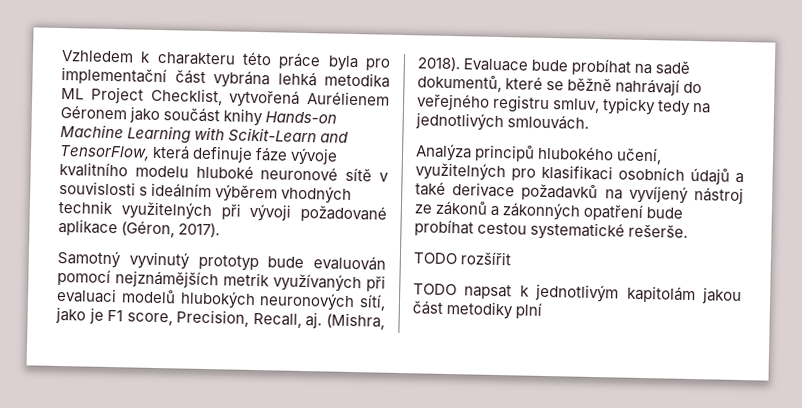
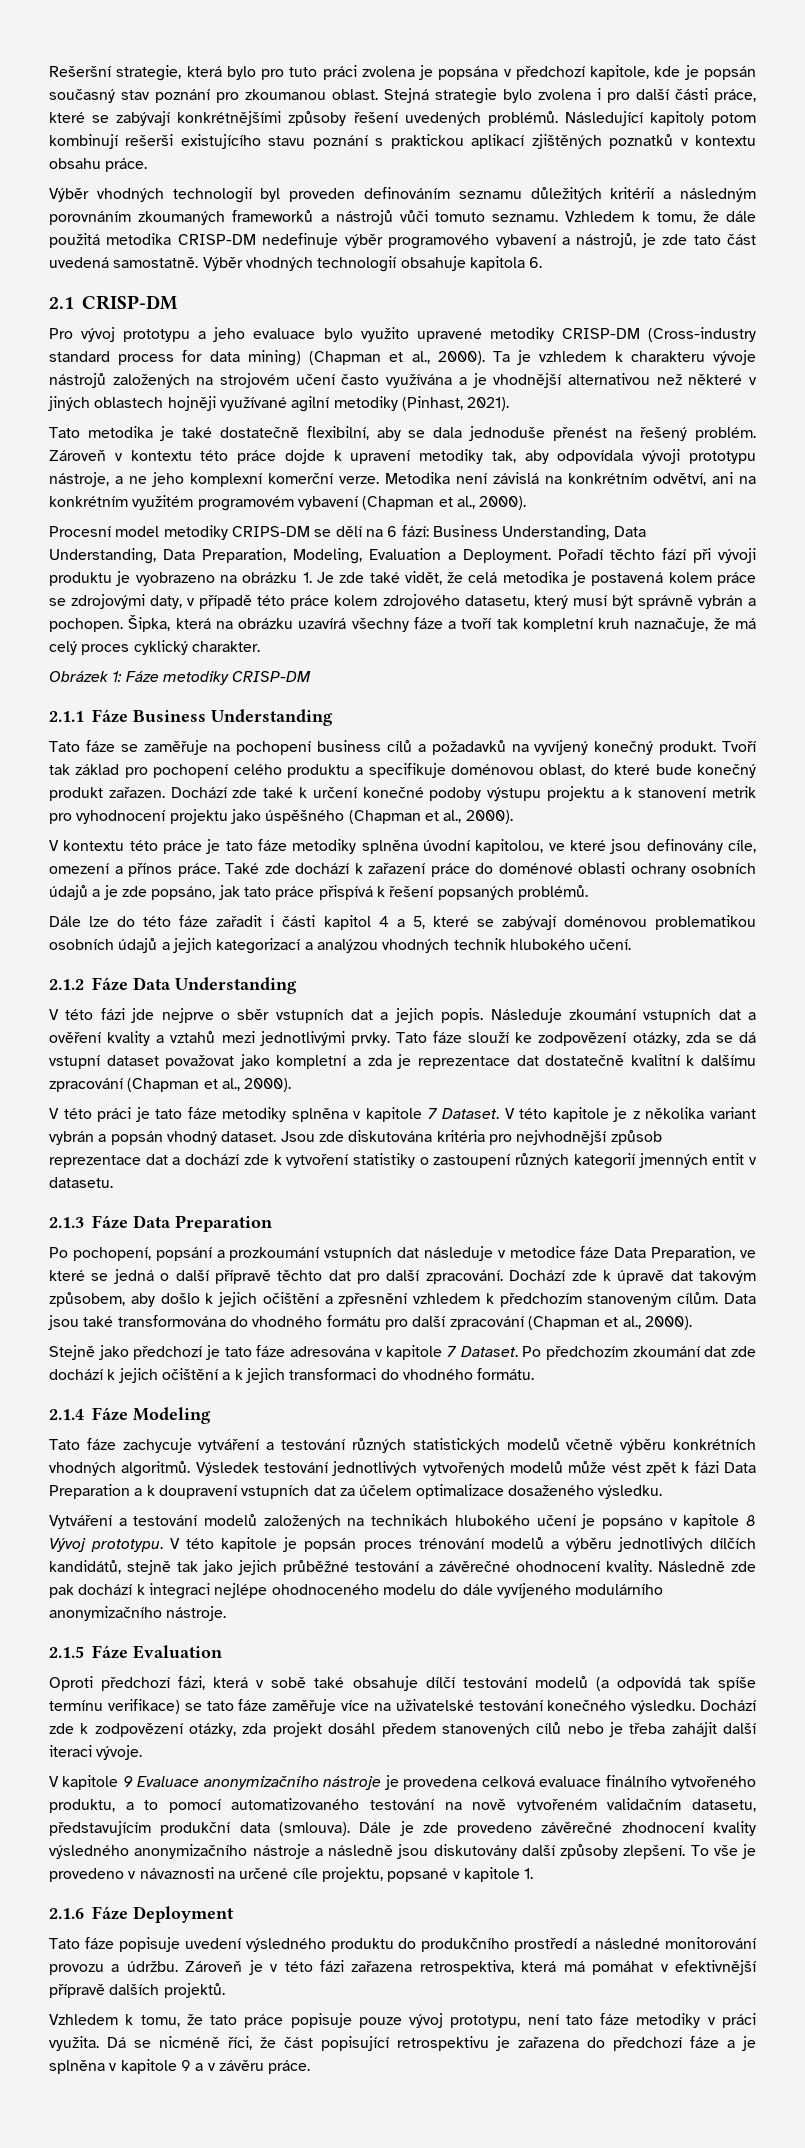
[61,49,390,72] [61,66,390,89] [61,86,390,108] [60,104,338,127] [60,123,350,144] [59,144,339,166] [59,161,390,182] [59,180,353,204] [58,199,387,223] [58,218,221,238] [57,249,386,272] [57,268,386,293] [56,287,386,312] [55,306,386,330] [417,56,692,76] [417,74,703,96] [416,93,712,116] [415,112,590,132] [415,143,663,165] [415,162,744,185] [415,181,744,205] [414,200,684,222] [414,219,689,241] [413,251,513,266] [413,283,742,305] [412,300,543,320] Vzhledem k charakteru této práce byla pro implementační část vybrána lehká metodika ML Project Checklist, vytvořená Aurélienem Géronem jako součást knihy Hands-on Machine Learning with Scikit-Learn and TensorFlow, která definuje fáze vývoje kvalitního modelu hluboké neuronové sítě v souvislosti s ideálním výběrem vhodných technik využitelných při vývoji požadované aplikace (Géron, 2017). // Samotný vyvinutý prototyp bude evaluován pomocí nejznámějších metrik využívaných při evaluaci modelů hlubokých neuronových sítí, jako je F1 score, Precision, Recall, aj. (Mishra, 2018). Evaluace bude probíhat na sadě dokumentů, které se běžně nahrávají do veřejného registru smluv, typicky tedy na jednotlivých smlouvách. // Analýza principů hlubokého učení, využitelných pro klasifikaci osobních údajů a také derivace požadavků na vyvíjený nástroj ze zákonů a zákonných opatření bude probíhat cestou systematické rešerše. // TODO rozšířit // TODO napsat k jednotlivým kapitolám jakou část metodiky plní -> [49,65,756,81] [49,88,756,104] [49,111,757,126] [49,134,756,149] [49,158,148,172] [49,187,756,203] [49,210,756,225] [49,233,756,249] [49,256,543,272] [49,295,178,310] [49,327,757,342] [49,350,756,366] [49,373,758,388] [48,396,510,412] [49,426,756,441] [49,449,756,464] [49,472,756,487] [49,495,527,511] [49,525,646,541] [49,548,756,564] [49,571,756,586] [49,594,757,609] [49,615,756,632] [49,640,260,655] [49,671,312,685] [49,709,333,726] [49,740,756,755] [49,763,756,778] [49,786,757,801] [49,809,513,824] [49,839,757,854] [49,862,756,877] [49,885,588,900] [49,915,756,930] [49,938,632,954] [49,977,297,994] [49,1008,756,1023] [49,1031,756,1046] [49,1054,757,1069] [49,1078,292,1092] [49,1107,756,1122] [49,1130,662,1145] [49,1153,757,1169] [49,1177,113,1188] [49,1215,272,1232] [49,1246,756,1261] [49,1269,756,1284] [49,1292,756,1307] [48,1315,692,1330] [49,1345,756,1360] [49,1368,535,1383] [49,1407,211,1424] [49,1438,757,1453] [49,1461,757,1477] [49,1484,663,1499] [49,1514,757,1529] [49,1537,757,1552] [49,1560,756,1575] [49,1583,664,1599] [49,1606,227,1621] [49,1645,222,1659] [49,1676,756,1691] [49,1699,756,1714] [49,1722,757,1737] [49,1745,143,1760] [49,1775,756,1790] [49,1798,757,1813] [49,1821,756,1836] [49,1844,756,1859] [49,1867,534,1882] [49,1906,234,1923] [49,1937,756,1952] [49,1960,757,1975] [49,1983,225,1998] [49,2013,756,2028] [49,2036,756,2051] [49,2059,311,2074] Rešeršní strategie, která bylo pro tuto práci zvolena je popsána v předchozí kapitole, kde je popsán současný stav poznání pro zkoumanou oblast. Stejná strategie bylo zvolena i pro další části práce, které se zabývají konkrétnějšími způsoby řešení uvedených problémů. Následující kapitoly potom kombinují rešerši existujícího stavu poznání s praktickou aplikací zjištěných poznatků v kontextu obsahu práce. // Výběr vhodných technologií byl proveden definováním seznamu důležitých kritérií a následným porovnáním zkoumaných frameworků a nástrojů vůči tomuto seznamu. Vzhledem k tomu, že dále použitá metodika CRISP-DM nedefinuje výběr programového vybavení a nástrojů, je zde tato část uvedená samostatně. Výběr vhodných technologií obsahuje kapitola 6. // 2.1 CRISP-DM // Pro vývoj prototypu a jeho evaluace bylo využito upravené metodiky CRISP-DM (Cross-industry standard process for data mining) (Chapman et al., 2000). Ta je vzhledem k charakteru vývoje nástrojů založených na strojovém učení často využívána a je vhodnější alternativou než některé v jiných oblastech hojněji využívané agilní metodiky (Pinhast, 2021). // Tato metodika je také dostatečně flexibilní, aby se dala jednoduše přenést na řešený problém. Zároveň v kontextu této práce dojde k upravení metodiky tak, aby odpovídala vývoji prototypu nástroje, a ne jeho komplexní komerční verze. Metodika není závislá na konkrétním odvětví, ani na konkrétním využitém programovém vybavení (Chapman et al., 2000). // Procesní model metodiky CRIPS-DM se dělí na 6 fází: Business Understanding, Data Understanding, Data Preparation, Modeling, Evaluation a Deployment. Pořadí těchto fází při vývoji produktu je vyobrazeno na obrázku 1. Je zde také vidět, že celá metodika je postavená kolem práce se zdrojovými daty, v případě této práce kolem zdrojového datasetu, který musí být správně vybrán a pochopen. Šipka, která na obrázku uzavírá všechny fáze a tvoří tak kompletní kruh naznačuje, že má celý proces cyklický charakter. // Obrázek 1: Fáze metodiky CRISP-DM // 2.1.1 Fáze Business Understanding // Tato fáze se zaměřuje na pochopení business cílů a požadavků na vyvíjený konečný produkt. Tvoří tak základ pro pochopení celého produktu a specifikuje doménovou oblast, do které bude konečný produkt zařazen. Dochází zde také k určení konečné podoby výstupu projektu a k stanovení metrik pro vyhodnocení projektu jako úspěšného (Chapman et al., 2000). // V kontextu této práce je tato fáze metodiky splněna úvodní kapitolou, ve které jsou definovány cíle, omezení a přínos práce. Také zde dochází k zařazení práce do doménové oblasti ochrany osobních údajů a je zde popsáno, jak tato práce přispívá k řešení popsaných problémů. // Dále lze do této fáze zařadit i části kapitol 4 a 5, které se zabývají doménovou problematikou osobních údajů a jejich kategorizací a analýzou vhodných technik hlubokého učení. // 2.1.2 Fáze Data Understanding // V této fázi jde nejprve o sběr vstupních dat a jejich popis. Následuje zkoumání vstupních dat a ověření kvality a vztahů mezi jednotlivými prvky. Tato fáze slouží ke zodpovězení otázky, zda se dá vstupní dataset považovat jako kompletní a zda je reprezentace dat dostatečně kvalitní k dalšímu zpracování (Chapman et al., 2000). // V této práci je tato fáze metodiky splněna v kapitole 7 Dataset. V této kapitole je z několika variant vybrán a popsán vhodný dataset. Jsou zde diskutována kritéria pro nejvhodnější způsob reprezentace dat a dochází zde k vytvoření statistiky o zastoupení různých kategorií jmenných entit v datasetu. // 2.1.3 Fáze Data Preparation // Po pochopení, popsání a prozkoumání vstupních dat následuje v metodice fáze Data Preparation, ve které se jedná o další přípravě těchto dat pro další zpracování. Dochází zde k úpravě dat takovým způsobem, aby došlo k jejich očištění a zpřesnění vzhledem k předchozím stanoveným cílům. Data jsou také transformována do vhodného formátu pro další zpracování (Chapman et al., 2000). // Stejně jako předchozí je tato fáze adresována v kapitole 7 Dataset. Po předchozím zkoumání dat zde dochází k jejich očištění a k jejich transformaci do vhodného formátu. // 2.1.4 Fáze Modeling // Tato fáze zachycuje vytváření a testování různých statistických modelů včetně výběru konkrétních vhodných algoritmů. Výsledek testování jednotlivých vytvořených modelů může vést zpět k fázi Data Preparation a k doupravení vstupních dat za účelem optimalizace dosaženého výsledku. // Vytváření a testování modelů založených na technikách hlubokého učení je popsáno v kapitole 8 Vývoj prototypu. V této kapitole je popsán proces trénování modelů a výběru jednotlivých dílčích kandidátů, stejně tak jako jejich průběžné testování a závěrečné ohodnocení kvality. Následně zde pak dochází k integraci nejlépe ohodnoceného modelu do dále vyvíjeného modulárního anonymizačního nástroje. // 2.1.5 Fáze Evaluation // Oproti předchozí fázi, která v sobě také obsahuje dílčí testování modelů (a odpovídá tak spíše termínu verifikace) se tato fáze zaměřuje více na uživatelské testování konečného výsledku. Dochází zde k zodpovězení otázky, zda projekt dosáhl předem stanovených cílů nebo je třeba zahájit další iteraci vývoje. // V kapitole 9 Evaluace anonymizačního nástroje je provedena celková evaluace finálního vytvořeného produktu, a to pomocí automatizovaného testování na nově vytvořeném validačním datasetu, představujícím produkční data (smlouva). Dále je zde provedeno závěrečné zhodnocení kvality výsledného anonymizačního nástroje a následně jsou diskutovány další způsoby zlepšení. To vše je provedeno v návaznosti na určené cíle projektu, popsané v kapitole 1. // 2.1.6 Fáze Deployment // Tato fáze popisuje uvedení výsledného produktu do produkčního prostředí a následné monitorování provozu a údržbu. Zároveň je v této fázi zařazena retrospektiva, která má pomáhat v efektivnější přípravě dalších projektů. // Vzhledem k tomu, že tato práce popisuje pouze vývoj prototypu, není tato fáze metodiky v práci využita. Dá se nicméně říci, že část popisující retrospektivu je zařazena do předchozí fáze a je splněna v kapitole 9 a v závěru práce.

